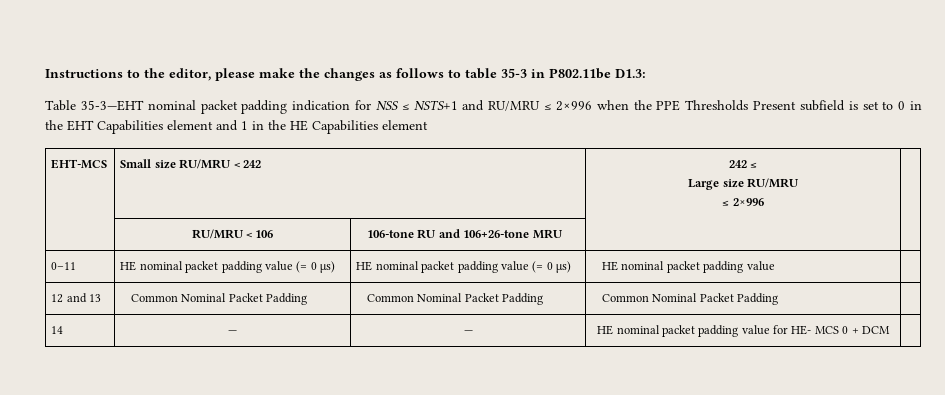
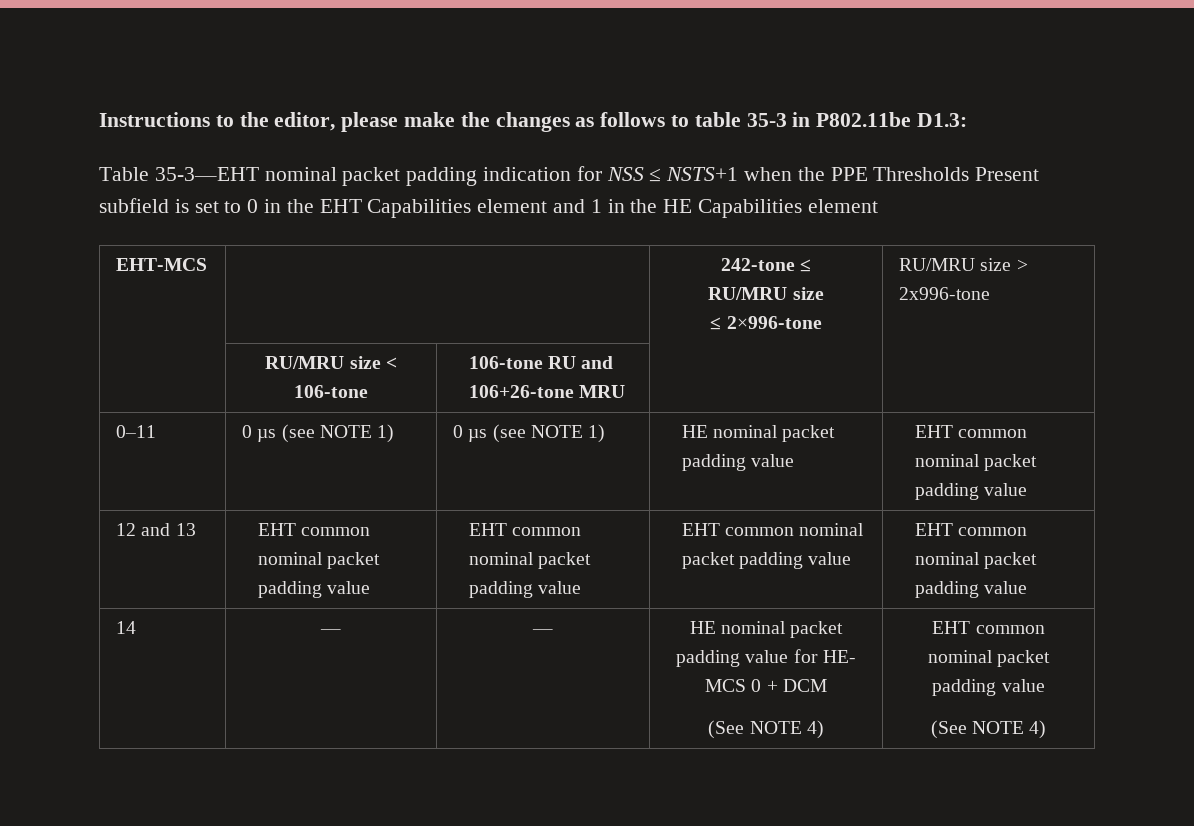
[462,100,592,111] and RU/MRU ≤ 2×996 -> (739, 174) none
[120,159,261,169] [728,160,747,168] Small size RU/MRU < 242 | 242 -> [720,258,795,271] | 242-tone
[688,178,799,190] [722,198,764,206] [191,229,274,239] Large size RU/MRU // ≤ 2×996 | // | RU/MRU < 106 -> [708,287,824,300] [710,316,822,330] [899,258,1028,271] [899,287,991,300] [265,356,397,369] [294,385,368,398] RU/MRU size // ≤ 2×996-tone | RU/MRU size > 2x996-tone // | RU/MRU size < 106-tone
[120,261,335,273] [356,261,571,273] HE nominal packet padding value (= 0 µs) | HE nominal packet padding value (= 0 µs) -> [242,424,395,443] [453,424,606,443] 0 µs (see NOTE 1) | 0 µs (see NOTE 1)
[51,293,102,303] [131,293,308,305] [367,293,544,305] [602,293,779,305] // 12 and 13 | Common Nominal Packet Padding | Common Nominal Packet Padding | Common Nominal Packet Padding | -> [914,425,1027,438] [914,454,1037,471] [914,483,1027,500] [116,523,196,536] [257,523,370,536] [257,552,380,569] [257,581,370,598] [468,523,581,536] [468,552,591,569] [468,581,581,598] [681,523,865,536] [681,552,852,569] [914,523,1027,536] [914,552,1037,569] [914,581,1027,598] EHT common nominal packet padding value // 12 and 13 | EHT common nominal packet padding value | EHT common nominal packet padding value | EHT common nominal packet padding value | EHT common nominal packet padding value
(890, 330) | -> [708,720,824,739] [932,621,1045,634] [927,650,1051,667] [932,679,1045,696] [930,720,1047,739] // (See NOTE 4) | EHT common nominal packet padding value // (See NOTE 4)

